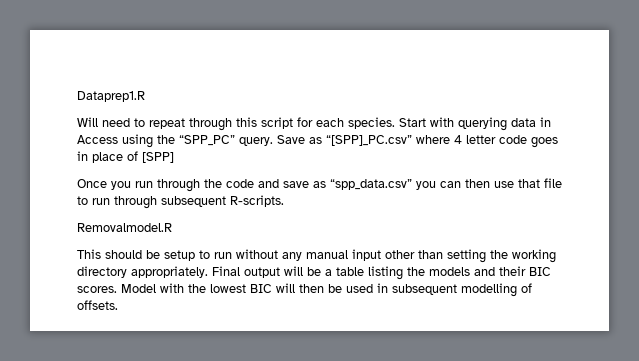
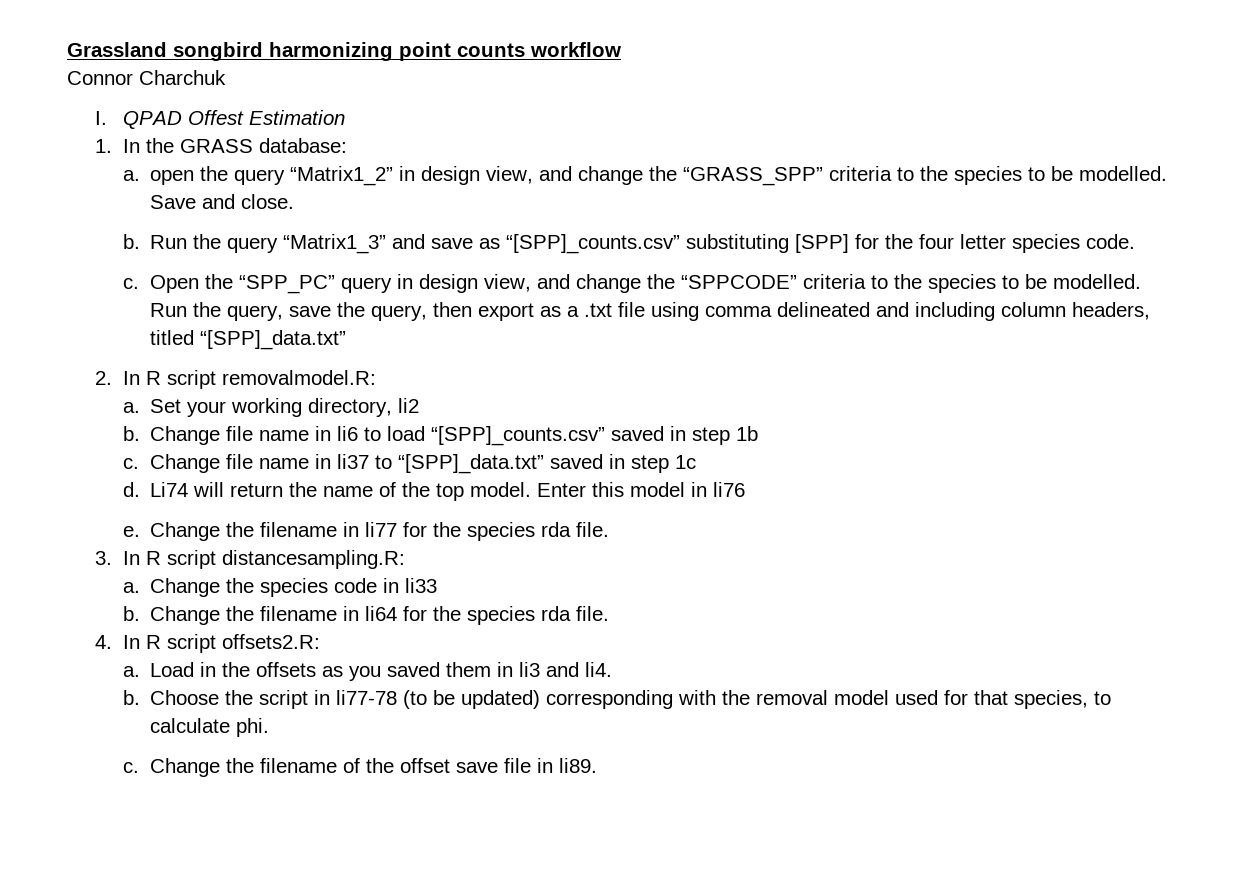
[77,91,145,102] [77,117,551,131] [77,134,558,148] [77,151,174,163] [77,178,562,192] [77,195,284,209] [77,223,172,232] [77,249,556,263] [77,266,551,280] [77,283,532,297] [77,300,118,310] Dataprep1.R // Will need to repeat through this script for each species. Start with querying data in Access using the “SPP_PC” query. Save as “[SPP]_PC.csv” where 4 letter code goes in place of [SPP] // Once you run through the code and save as “spp_data.csv” you can then use that file to run through subsequent R-scripts. // Removalmodel.R // This should be setup to run without any manual input other than setting the working directory appropriately. Final output will be a table listing the models and their BIC scores. Model with the lowest BIC will then be used in subsequent modelling of offsets. -> [67,42,621,61] [67,70,226,85] [94,110,345,129] [94,138,347,153] [122,166,1168,186] [150,194,295,209] [122,234,1136,254] [122,274,1142,294] [150,302,1151,321] [150,330,347,350] [94,370,376,389] [122,398,420,417] [122,426,759,446] [122,454,697,474] [122,482,746,501] [122,522,610,541] [94,550,405,569] [122,578,438,597] [122,606,610,625] [94,634,320,653] [122,662,613,681] [122,690,1112,709] [150,718,270,737] [122,758,598,777] Grassland songbird harmonizing point counts workflow // Connor Charchuk // I. QPAD Offest Estimation // 1. In the GRASS database: // a. open the query “Matrix1_2” in design view, and change the “GRASS_SPP” criteria to the species to be modelled. Save and close. // b. Run the query “Matrix1_3” and save as “[SPP]_counts.csv” substituting [SPP] for the four letter species code. // c. Open the “SPP_PC” query in design view, and change the “SPPCODE” criteria to the species to be modelled. Run the query, save the query, then export as a .txt file using comma delineated and including column headers, titled “[SPP]_data.txt” // 2. In R script removalmodel.R: // a. Set your working directory, li2 // b. Change file name in li6 to load “[SPP]_counts.csv” saved in step 1b // c. Change file name in li37 to “[SPP]_data.txt” saved in step 1c // d. Li74 will return the name of the top model. Enter this model in li76 // e. Change the filename in li77 for the species rda file. // 3. In R script distancesampling.R: // a. Change the species code in li33 // b. Change the filename in li64 for the species rda file. // 4. In R script offsets2.R: // a. Load in the offsets as you saved them in li3 and li4. // b. Choose the script in li77-78 (to be updated) corresponding with the removal model used for that species, to calculate phi. // c. Change the filename of the offset save file in li89.

